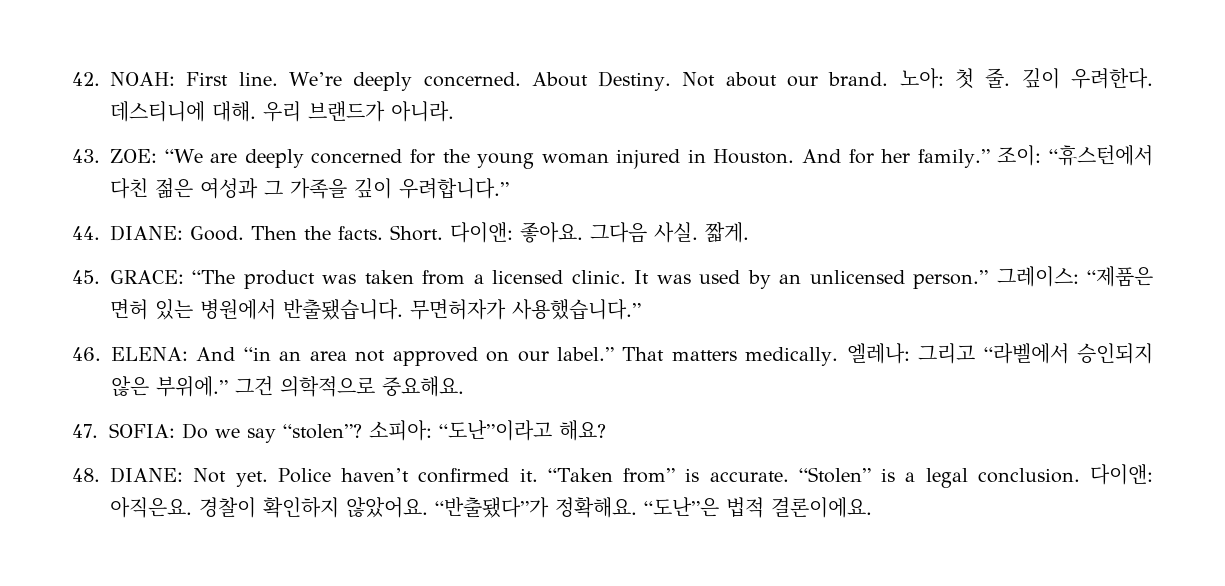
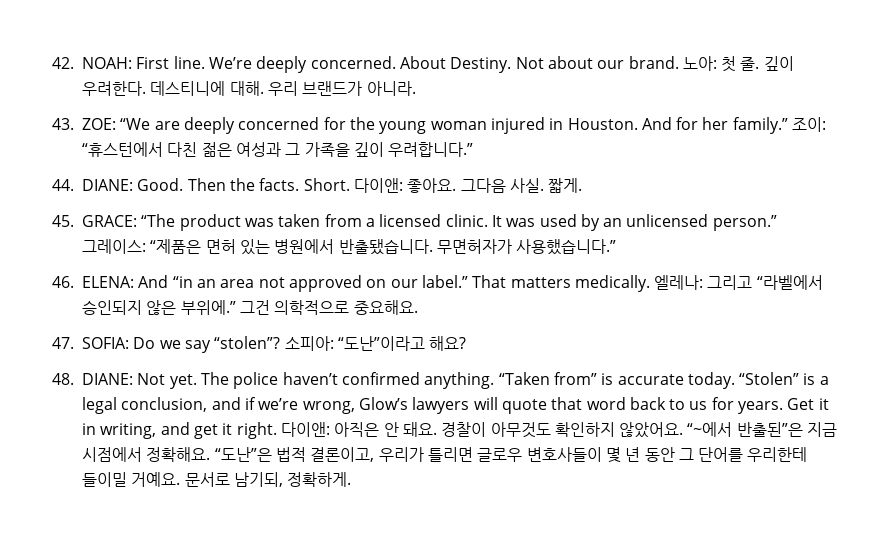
[277,468,331,483] Police -> [200,372,279,389] The police
[519,468,538,482] it. -> [424,372,495,389] anything.
[709,471,789,482] accurate. -> [617,372,735,389] accurate today.
[977,464,1153,485] [110,497,872,518] conclusion. 다이앤: 아직은요. 경찰이 확인하지 않았어요. “반출됐다”가 정확해요. “도난”은 법적 결론이에요. -> [121,397,829,414] [82,422,838,439] [82,447,808,463] [82,472,352,487] conclusion, and if we’re wrong, Glow’s lawyers will quote that word back to us for years. Get it in writing, and get it right. 다이앤: 아직은 안 돼요. 경찰이 아무것도 확인하지 않았어요. “~에서 반출된”은 지금 시점에서 정확해요. “도난”은 법적 결론이고, 우리가 틀리면 글로우 변호사들이 몇 년 동안 그 단어를 우리한테 들이밀 거예요. 문서로 남기되, 정확하게.

